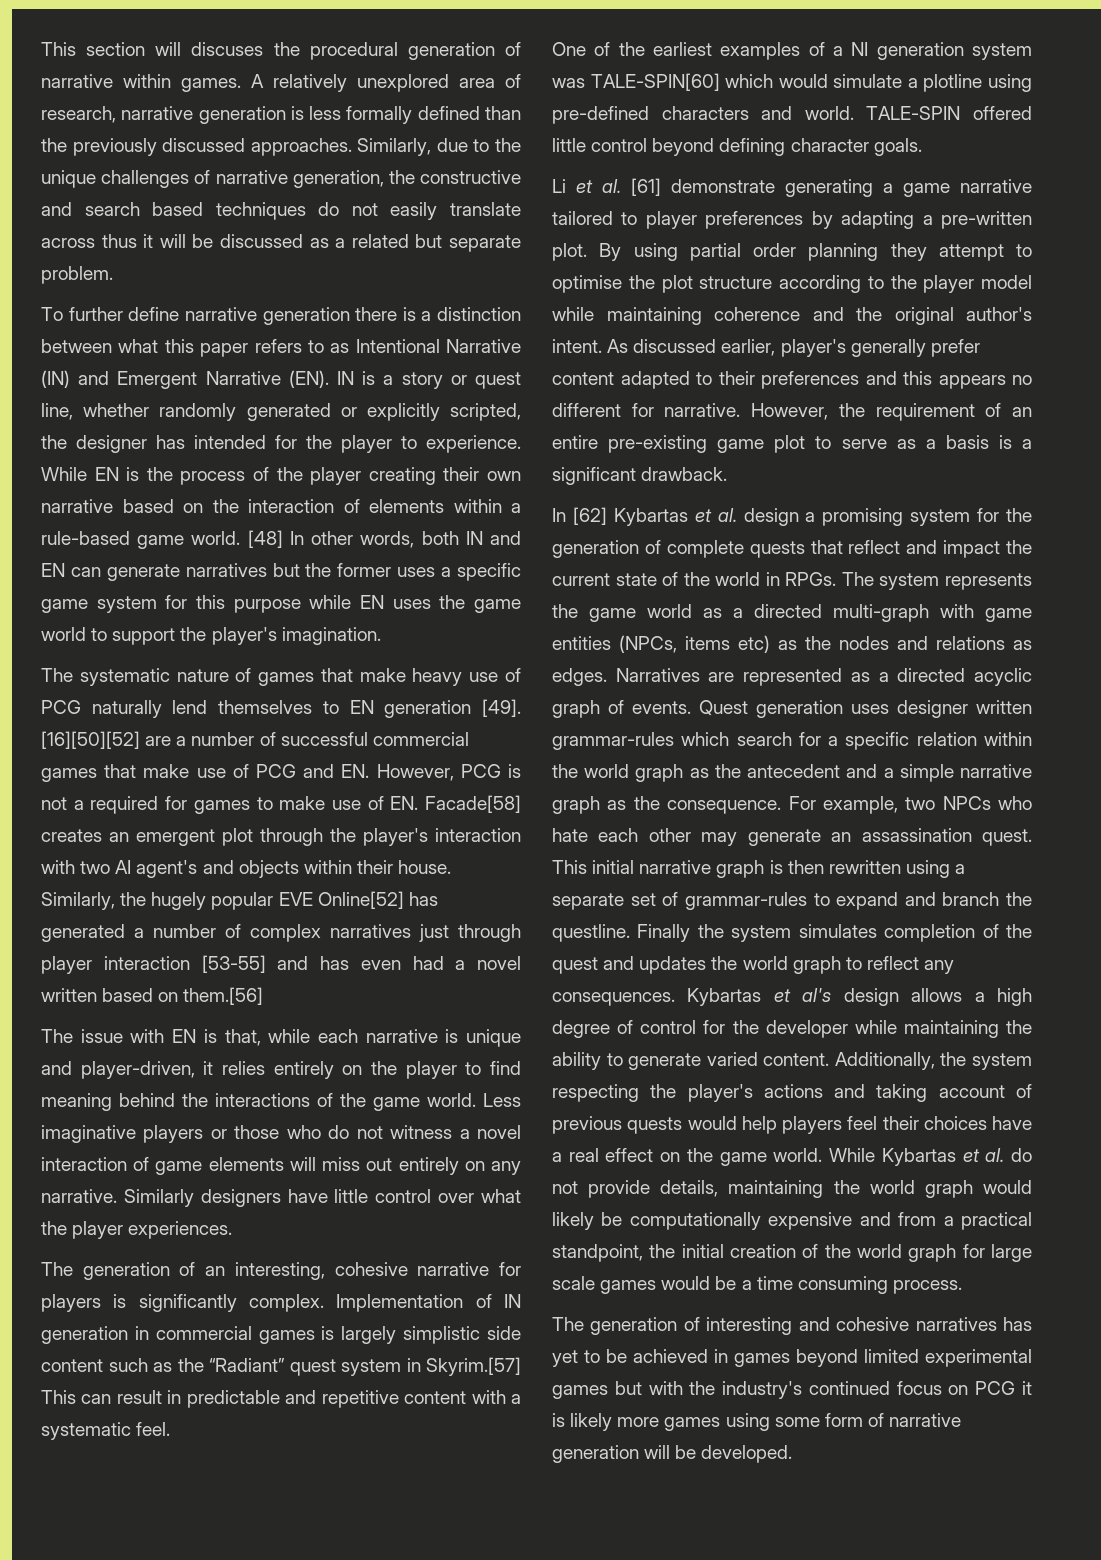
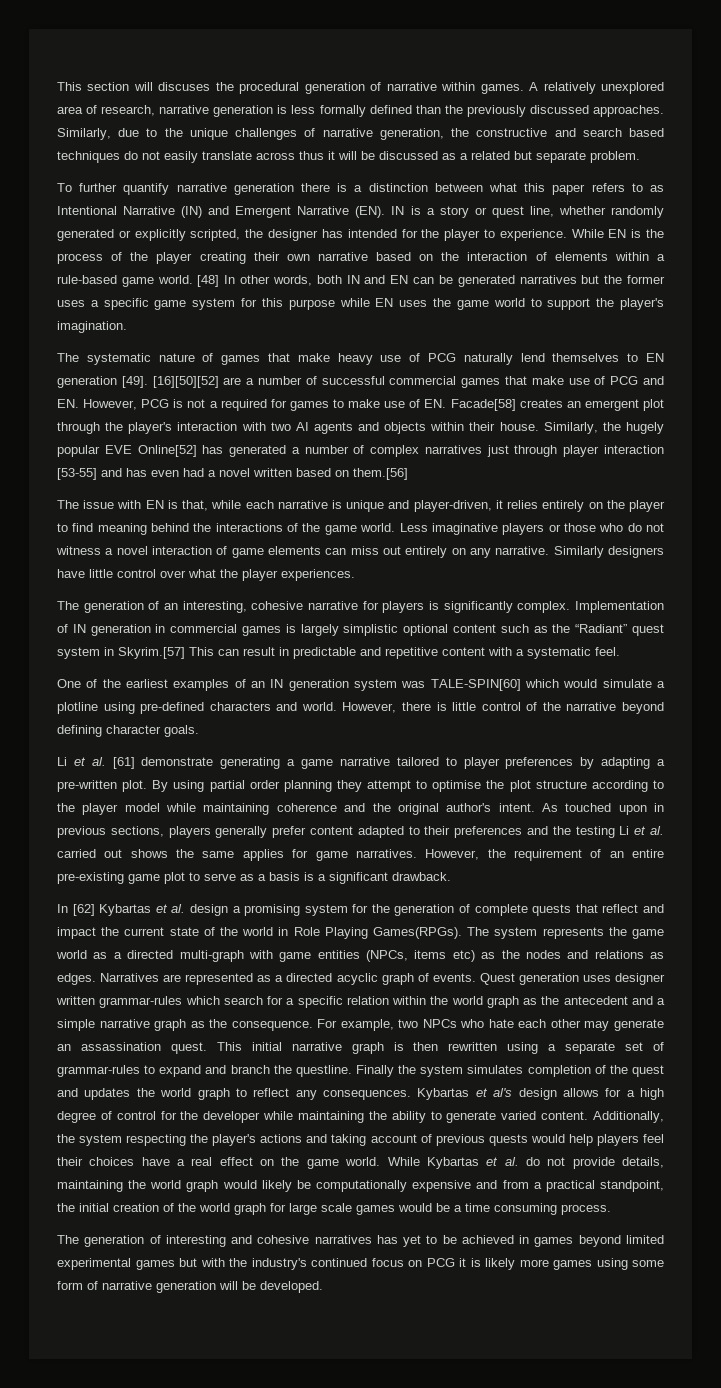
[128,307,180,321] define -> [123,183,170,195] quantify
[106,564,180,581] generate -> [438,275,515,287] be generated
[136,860,198,878] agent's -> [313,422,353,434] agents
[289,1157,316,1171] will -> [325,548,347,555] can
[486,1326,521,1340] side -> [403,624,449,636] optional
[833,42,869,56] a NI -> [251,679,284,688] an IN
[866,106,1032,120] [552,138,648,152] TALE-SPIN offered little control -> [342,702,617,713] However, there is little control of the narrative
[633,339,846,357] discussed earlier, player's -> [565,803,664,815] [57,826,211,838] touched upon in previous sections, players
[903,371,1032,389] [552,403,741,417] this appears no different for narrative. -> [552,826,664,838] [57,849,417,861] the testing Li et al. carried out shows the same applies for game narratives.
[785,572,837,586] RPGs. -> [293,927,462,939] Role Playing Games(RPGs).
(963, 995) none -> [605,1088,622,1097] for

